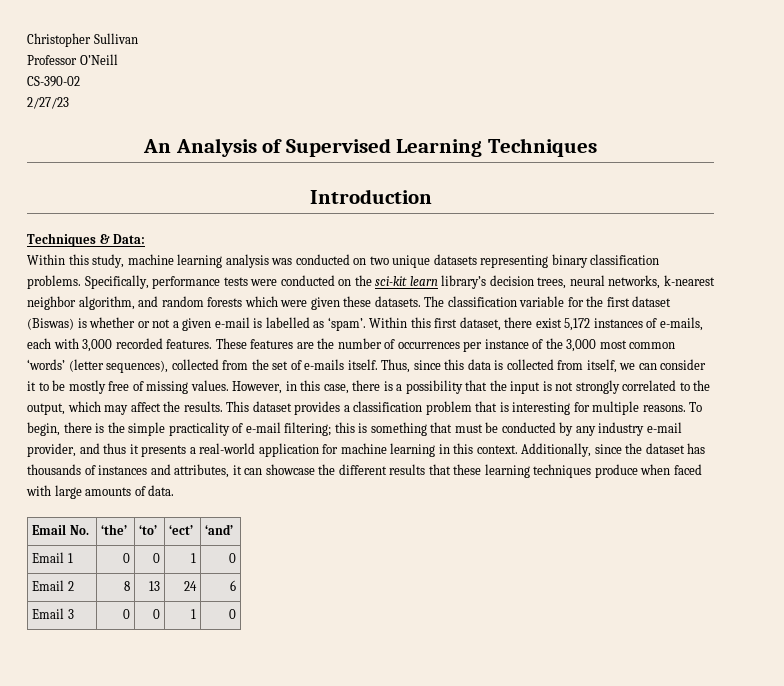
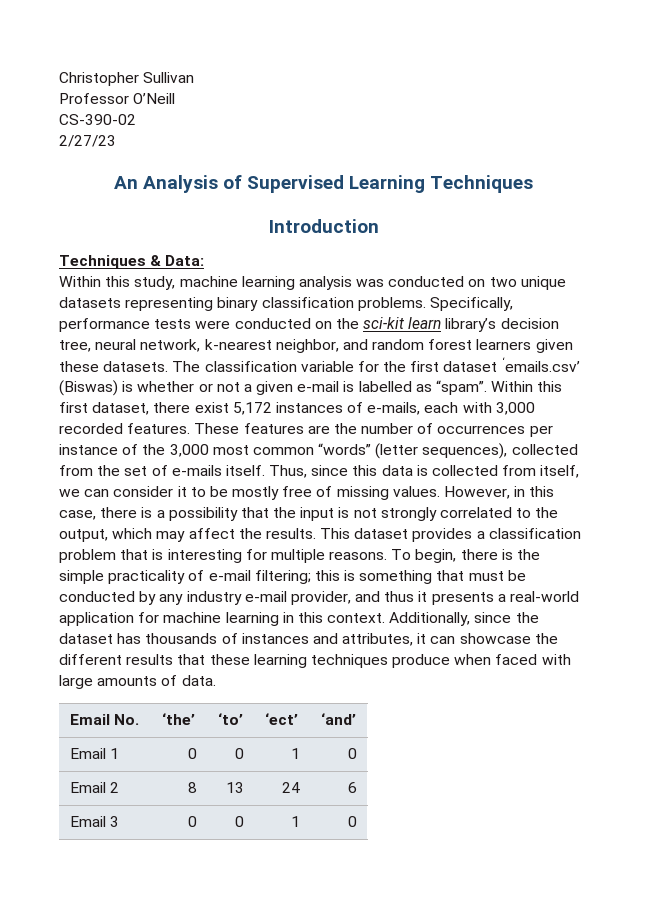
[537,275,715,289] [27,296,308,310] trees, neural networks, k-nearest neighbor algorithm, and random forests which were -> [59,339,532,353] tree, neural network, k-nearest neighbor, and random forest learners
(672, 301) none -> [501,357,580,372] ‘emails.csv’
[327,317,366,331] ‘spam’. -> [436,380,488,395] “spam”.
[27,359,65,370] ‘words’ -> [318,443,372,455] “words”

